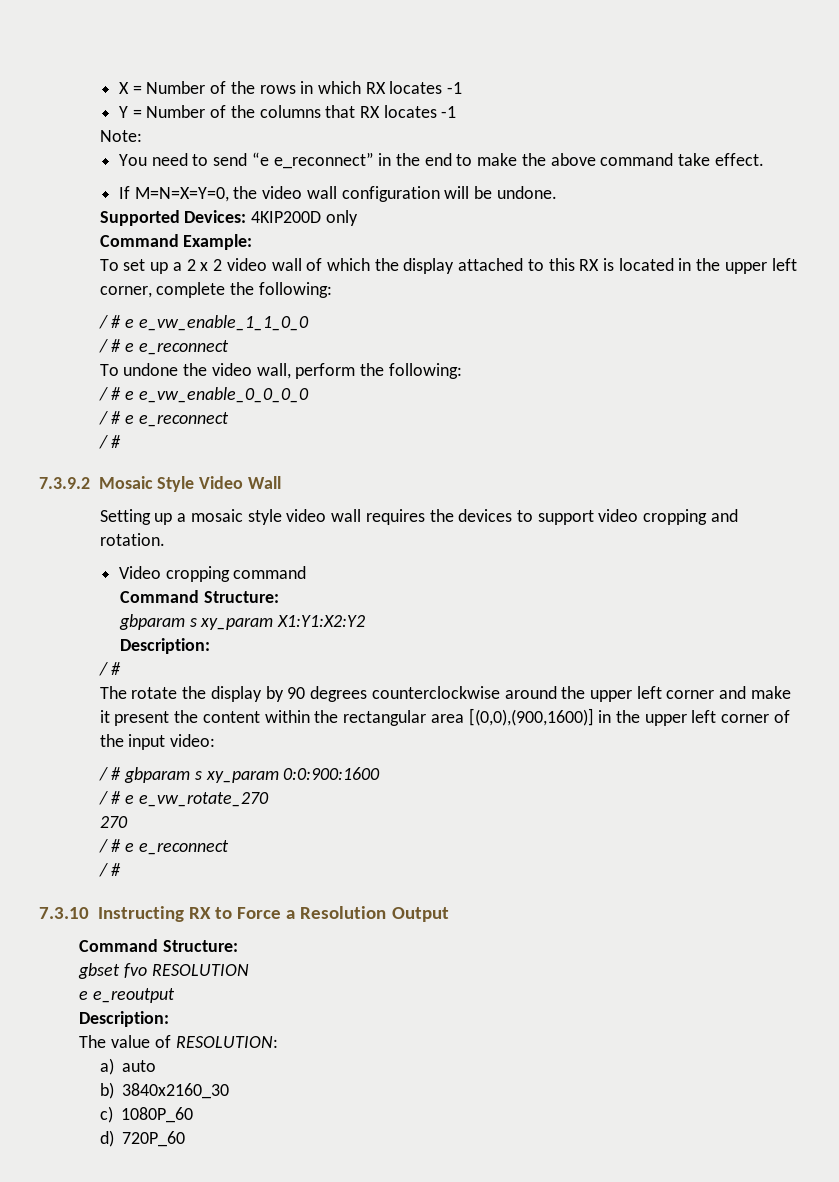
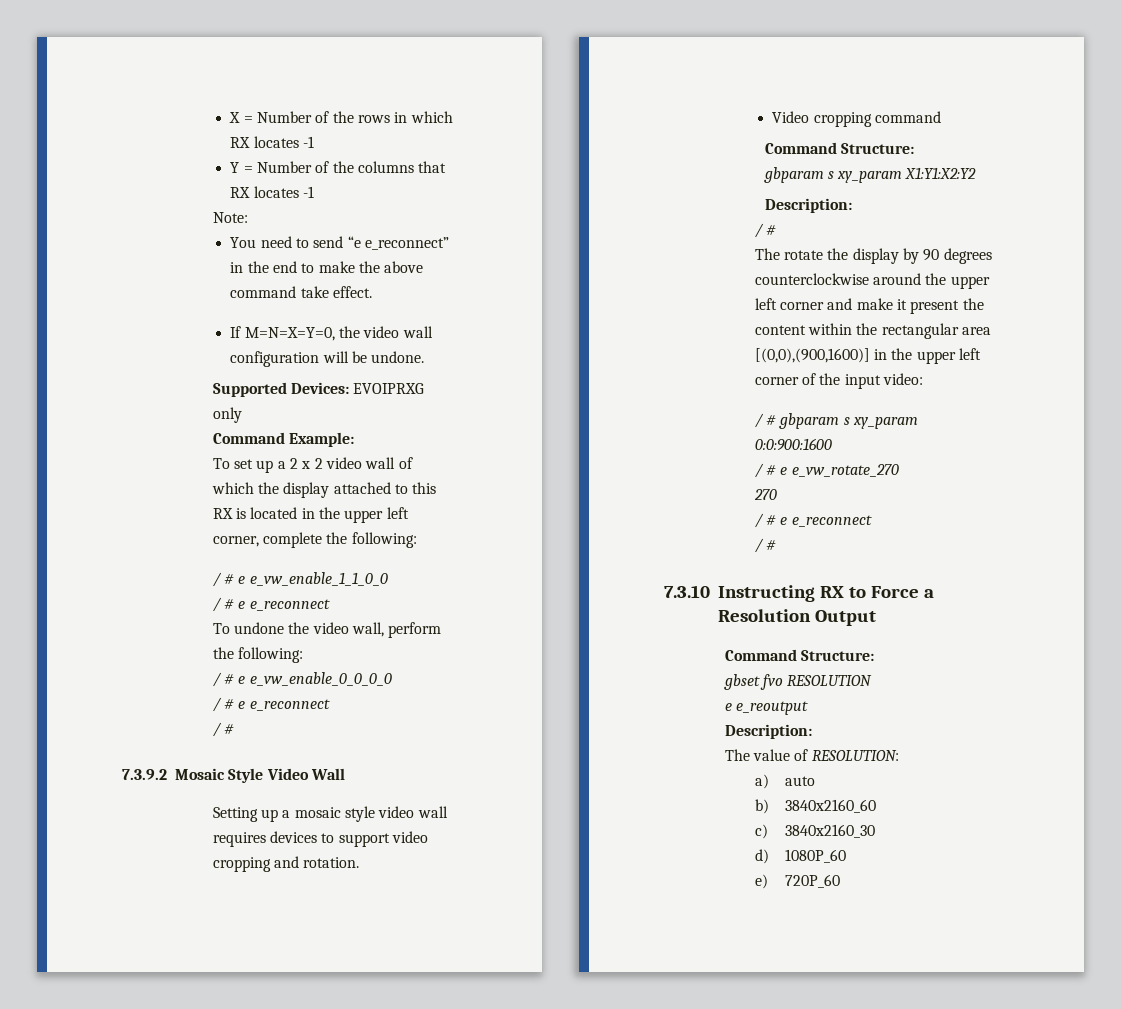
[251,211,322,223] 4KIP200D -> [353,383,425,394] EVOIPRXG
[429,509,454,522] the -> (266, 839) none
(114, 1090) none -> [785,799,877,813] [754,824,768,839] 3840x2160_60 // c)
[99,1106,113,1123] c) -> [754,849,769,864] d)
[99,1130,114,1147] d) -> [754,874,768,889] e)

